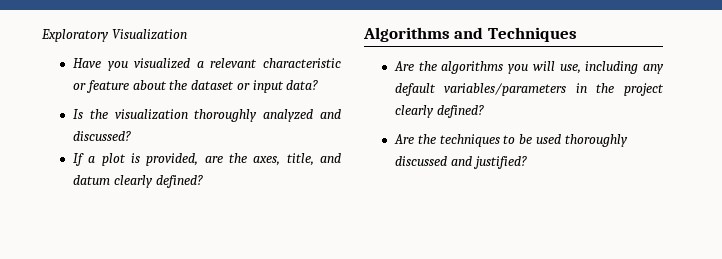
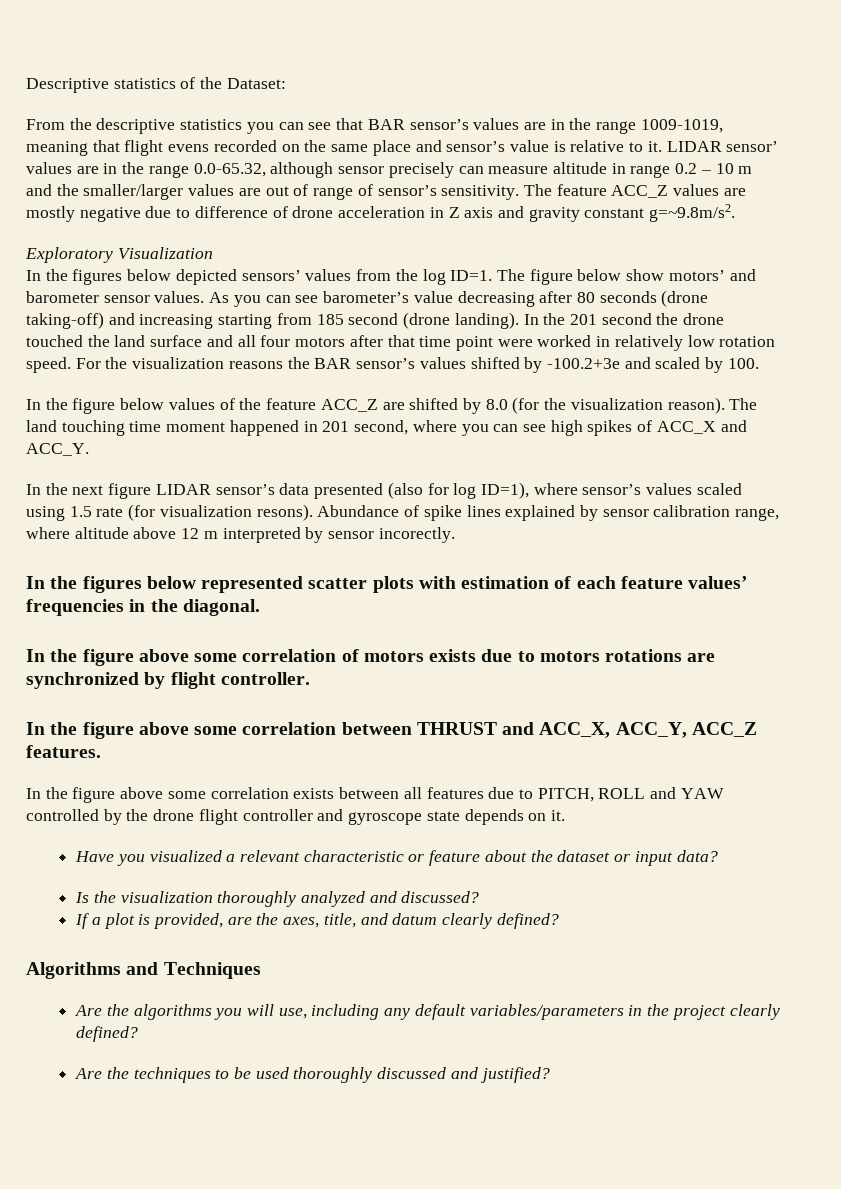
[41,29,187,42] Exploratory Visualization -> [26,77,286,93] [26,118,723,134] [26,140,779,156] [26,162,753,178] [26,184,746,200] [26,204,736,222] [25,247,213,263] [26,269,756,285] [26,290,709,307] [26,312,725,329] [26,335,776,351] [26,357,759,373] [26,397,758,414] [26,420,747,436] [26,443,89,456] [26,482,742,499] [26,504,780,521] [26,527,455,543] [26,576,749,593] [26,599,260,616] [26,649,716,666] [26,672,310,689] [26,722,757,739] [26,745,101,758] [26,787,724,803] [26,809,565,825] Descriptive statistics of the Dataset: // From the descriptive statistics you can see that BAR sensor’s values are in the range 1009-1019, meaning that flight evens recorded on the same place and sensor’s value is relative to it. LIDAR sensor’ values are in the range 0.0-65.32, although sensor precisely can measure altitude in range 0.2 – 10 m and the smaller/larger values are out of range of sensor’s sensitivity. The feature ACC_Z values are mostly negative due to difference of drone acceleration in Z axis and gravity constant g=~9.8m/s2. // Exploratory Visualization // In the figures below depicted sensors’ values from the log ID=1. The figure below show motors’ and barometer sensor values. As you can see barometer’s value decreasing after 80 seconds (drone taking-off) and increasing starting from 185 second (drone landing). In the 201 second the drone touched the land surface and all four motors after that time point were worked in relatively low rotation speed. For the visualization reasons the BAR sensor’s values shifted by -100.2+3e and scaled by 100. // In the figure below values of the feature ACC_Z are shifted by 8.0 (for the visualization reason). The land touching time moment happened in 201 second, where you can see high spikes of ACC_X and ACC_Y. // In the next figure LIDAR sensor’s data presented (also for log ID=1), where sensor’s values scaled using 1.5 rate (for visualization resons). Abundance of spike lines explained by sensor calibration range, where altitude above 12 m interpreted by sensor incorectly. // In the figures below represented scatter plots with estimation of each feature values’ frequencies in the diagonal. // In the figure above some correlation of motors exists due to motors rotations are synchronized by flight controller. // In the figure above some correlation between THRUST and ACC_X, ACC_Y, ACC_Z features. // In the figure above some correlation exists between all features due to PITCH, ROLL and YAW controlled by the drone flight controller and gyroscope state depends on it.

